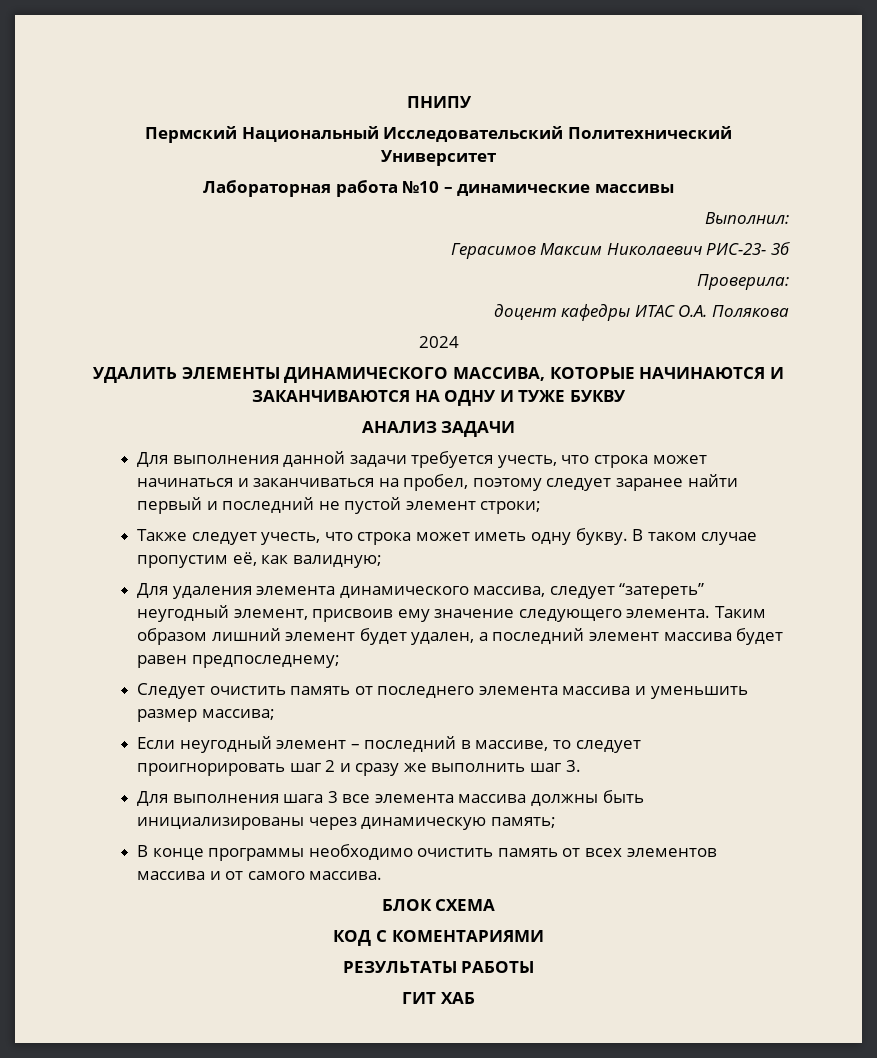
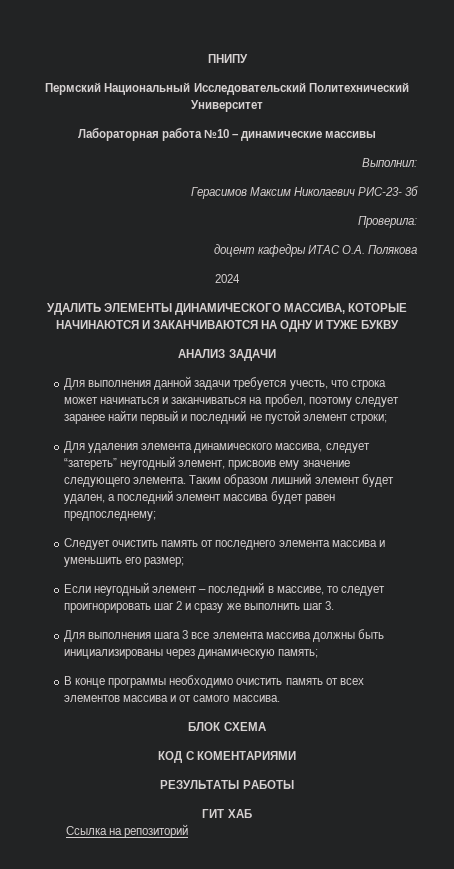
[136,528,758,545] [136,552,382,568] // Также следует учесть, что строка может иметь одну букву. В таком случае пропустим её, как валидную; -> (387, 419) none
[136,709,275,722] размер массива; -> [125,557,185,567] его размер;
(475, 998) none -> [65,824,188,838] // Ссылка на репозиторий

